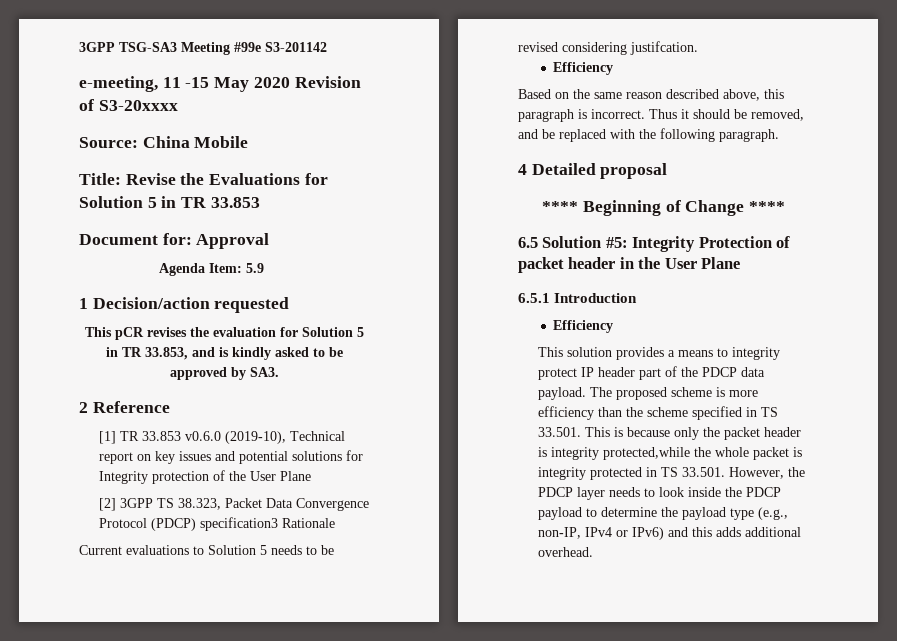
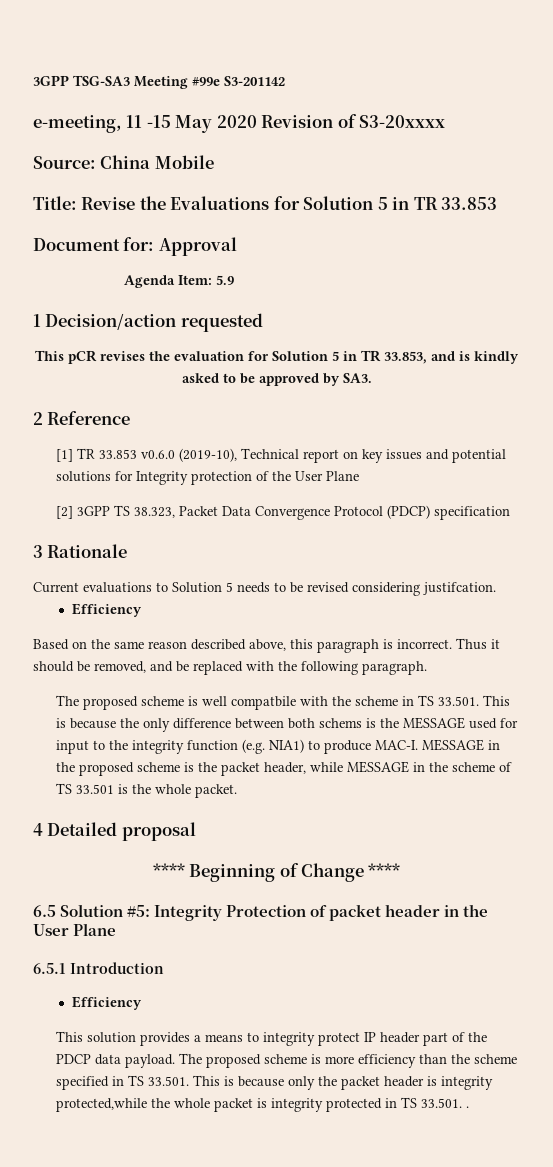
[199,517,278,531] specification3 -> [433,506,510,520] [33,545,43,558] specification // 3
(779, 135) none -> [55,695,510,710] [55,717,518,732] [55,739,500,754] [55,761,512,776] [55,783,237,798] // The proposed scheme is well compatbile with the scheme in TS 33.501. This is because the only difference between both schems is the MESSAGE used for input to the integrity function (e.g. NIA1) to produce MAC-I. MESSAGE in the proposed scheme is the packet header, while MESSAGE in the scheme of TS 33.501 is the whole packet.
[728,467,805,479] [537,487,781,500] [537,507,788,520] [537,527,801,540] [537,547,593,557] However, the PDCP layer needs to look inside the PDCP payload to determine the payload type (e.g., non-IP, IPv4 or IPv6) and this adds additional overhead. -> [465,1106,469,1108] .

